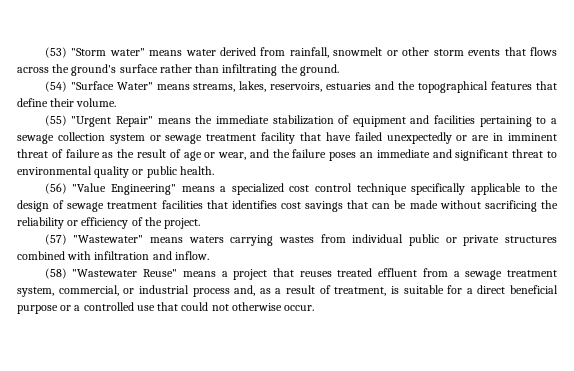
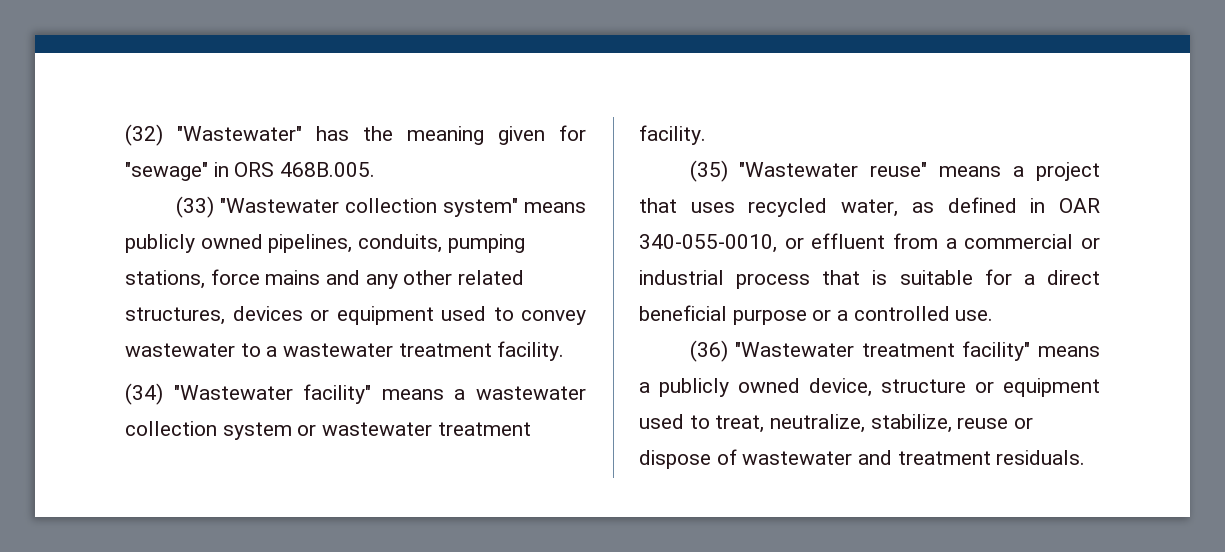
[44,47,558,58] [17,64,339,76] [44,81,558,93] [17,98,117,107] [44,115,557,127] [17,132,557,144] [17,149,557,161] [17,166,214,178] [44,183,558,195] [17,200,558,212] [17,217,201,229] [44,234,557,246] [17,251,209,260] [44,268,558,280] [17,285,387,297] (53) "Storm water" means water derived from rainfall, snowmelt or other storm events that flows across the ground's surface rather than infiltrating the ground. // (54) "Surface Water" means streams, lakes, reservoirs, estuaries and the topographical features that define their volume. // (55) "Urgent Repair" means the immediate stabilization of equipment and facilities pertaining to a sewage collection system or sewage treatment facility that have failed unexpectedly or are in imminent threat of failure as the result of age or wear, and the failure poses an immediate and significant threat to environmental quality or public health. // (56) "Value Engineering" means a specialized cost control technique specifically applicable to the design of sewage treatment facilities that identifies cost savings that can be made without sacrificing the reliability or efficiency of the project. // (57) "Wastewater" means waters carrying wastes from individual public or private structures combined with infiltration and inflow. // (58) "Wastewater Reuse" means a project that reuses treated effluent from a sewage treatment system, commercial, or industrial process and, as a result of treatment, -> [125,124,586,146] [125,162,376,181] [175,196,586,218] [125,234,525,253] [125,269,525,289] [125,306,586,325] [125,341,565,361] [125,383,586,405] [125,421,531,440] [639,125,706,145] [689,160,1100,182] [639,197,1100,217] [639,233,1100,253] [639,270,861,289] (32) "Wastewater" has the meaning given for "sewage" in ORS 468B.005. // (33) "Wastewater collection system" means publicly owned pipelines, conduits, pumping stations, force mains and any other related structures, devices or equipment used to convey wastewater to a wastewater treatment facility. // (34) "Wastewater facility" means a wastewater collection system or wastewater treatment facility. // (35) "Wastewater reuse" means a project that uses recycled water, as defined in OAR 340-055-0010, or effluent from a commercial or industrial process that
[136,302,315,311] use that could not otherwise occur. -> [955,310,994,321] [689,340,1100,362] [639,378,1100,397] [639,414,1034,433] [639,449,1086,469] use. // (36) "Wastewater treatment facility" means a publicly owned device, structure or equipment used to treat, neutralize, stabilize, reuse or dispose of wastewater and treatment residuals.

